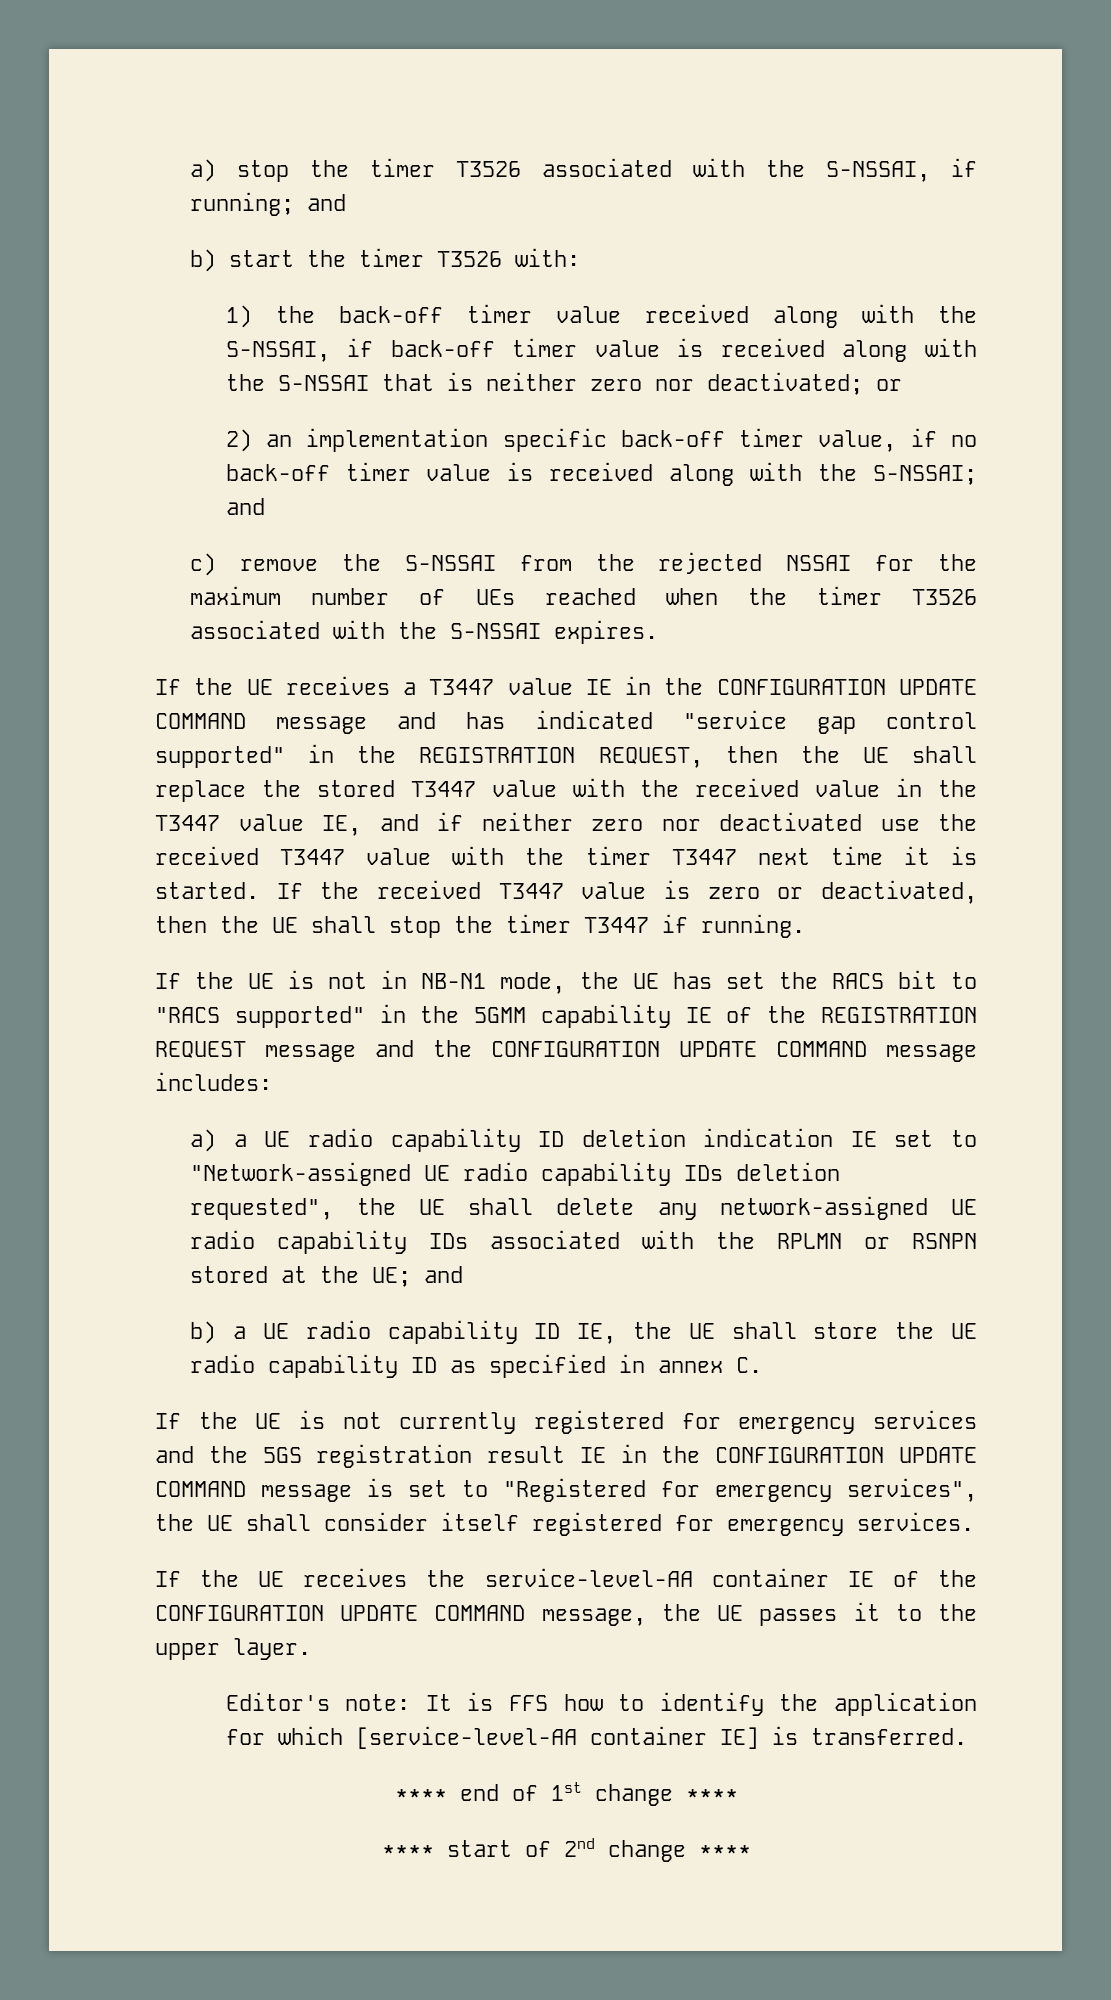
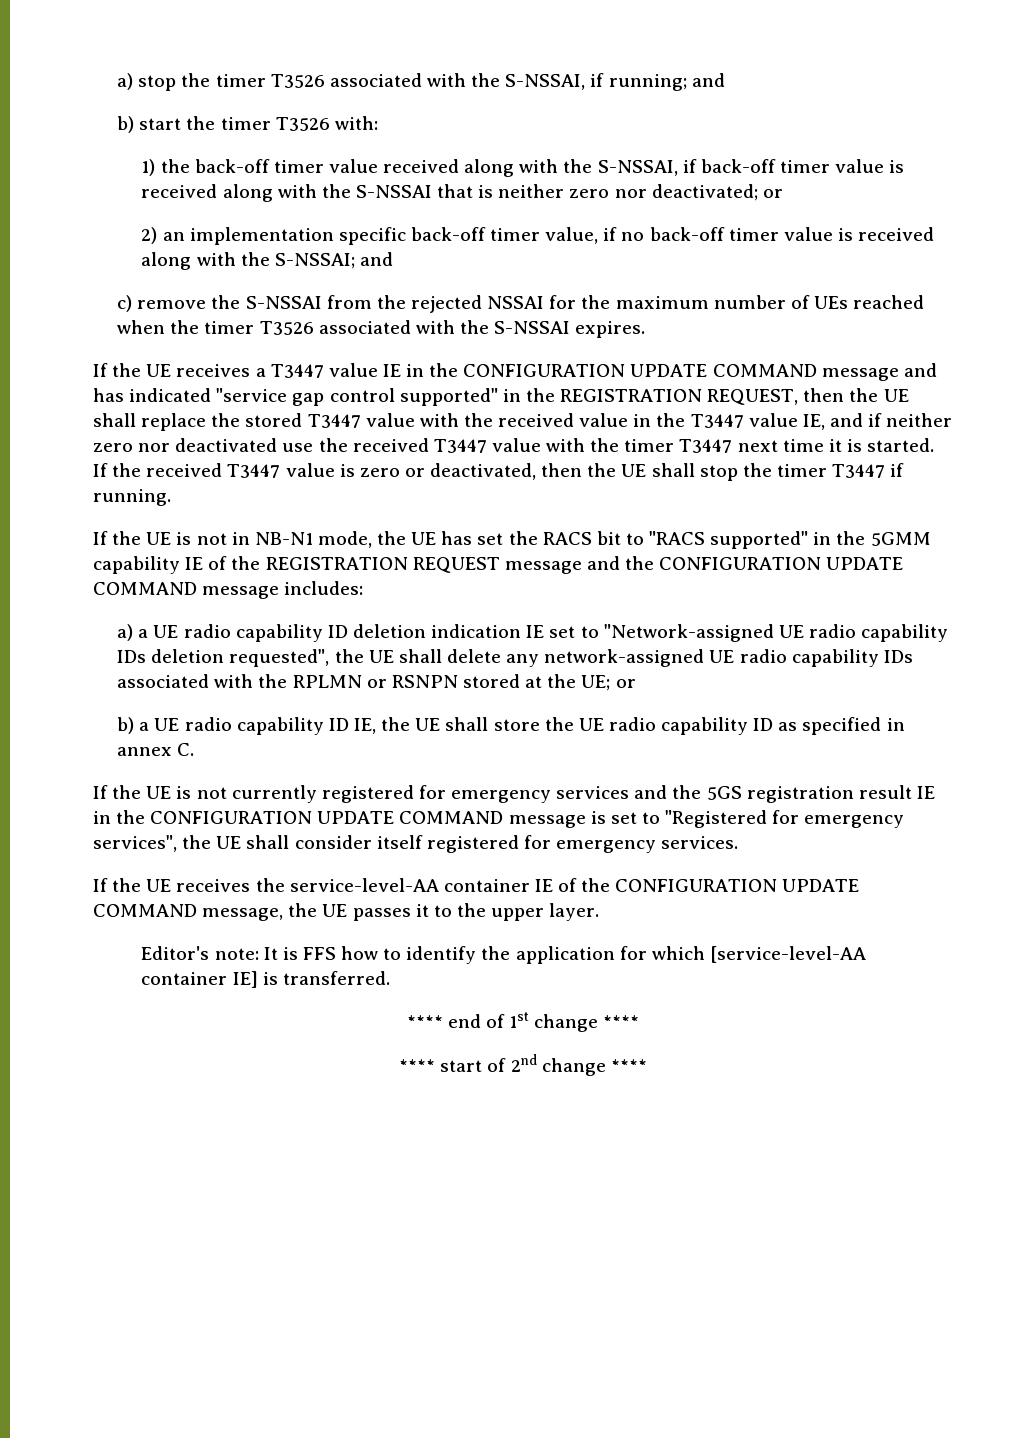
[424,1266,464,1283] and -> [615,679,636,688] or

